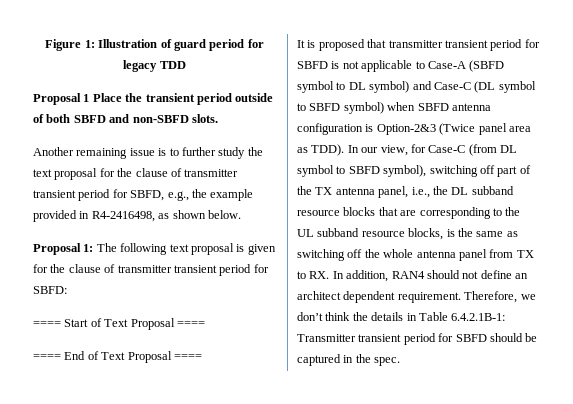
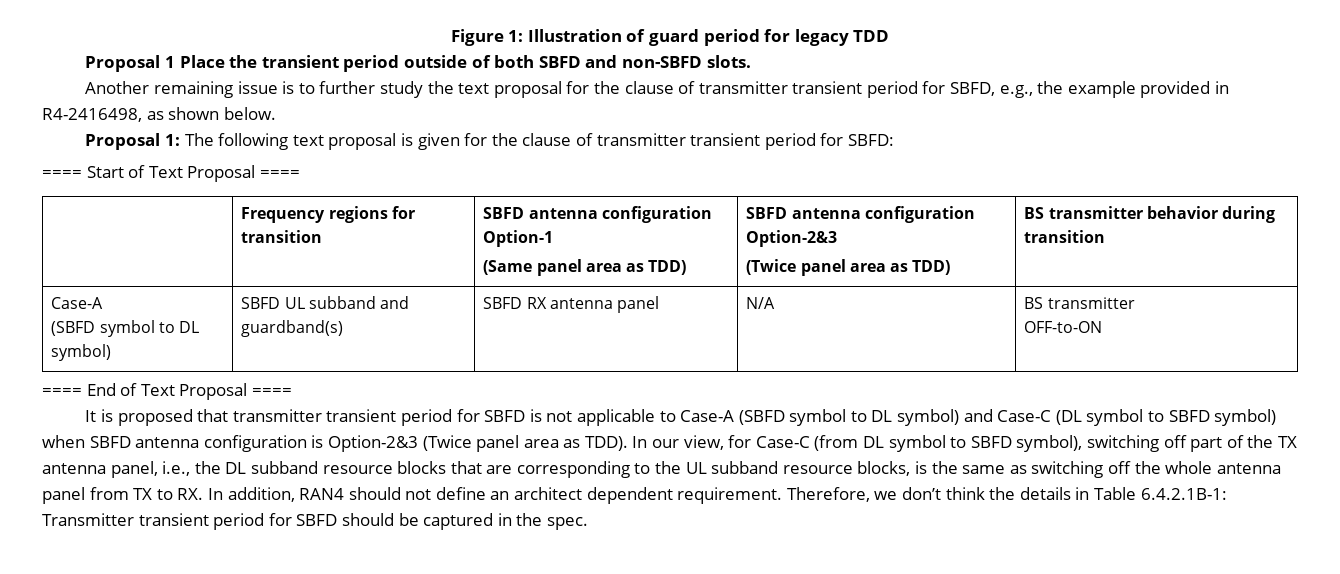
(205, 324) none -> [241,206,415,223] [241,230,323,243] [483,206,712,223] [483,230,554,247] [483,259,687,276] [746,206,975,223] [746,230,838,247] [746,259,951,276] [1024,206,1275,223] [1024,230,1106,243] [51,297,104,309] [51,320,199,337] [51,344,112,361] [241,296,409,309] [241,320,344,337] [483,296,659,313] [746,297,776,309] [1024,297,1135,309] [1024,321,1103,333] // | Frequency regions for transition | SBFD antenna configuration Option-1 // (Same panel area as TDD) | SBFD antenna configuration Option-2&3 // (Twice panel area as TDD) | BS transmitter behavior during transition // Case-A // (SBFD symbol to DL symbol) | SBFD UL subband and guardband(s) | SBFD RX antenna panel | N/A | BS transmitter // OFF-to-ON

